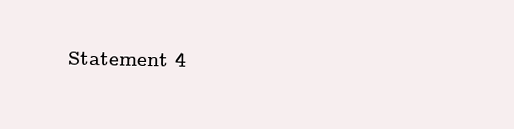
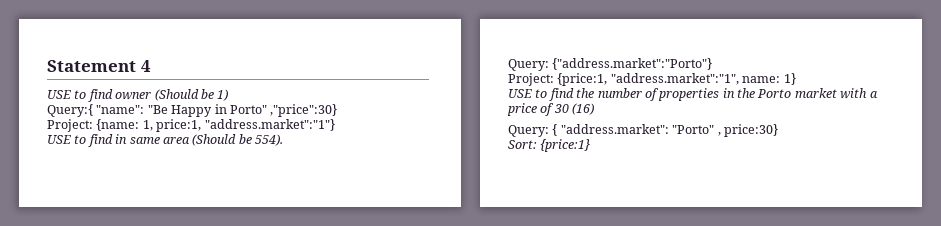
(187, 59) none -> [47,89,229,102] [47,104,338,117] [47,119,335,132] [47,134,283,147] [508,58,713,71] [508,73,796,86] [508,88,878,101] [507,103,595,116] [508,124,778,137] [508,139,591,152] // USE to find owner (Should be 1) // Query:{ "name": "Be Happy in Porto" ,"price":30} // Project: {name: 1, price:1, "address.market":"1"} // USE to find in same area (Should be 554). // Query: {"address.market":"Porto"} // Project: {price:1, "address.market":"1", name: 1} // USE to find the number of properties in the Porto market with a price of 30 (16) // Query: { "address.market": "Porto" , price:30} // Sort: {price:1}

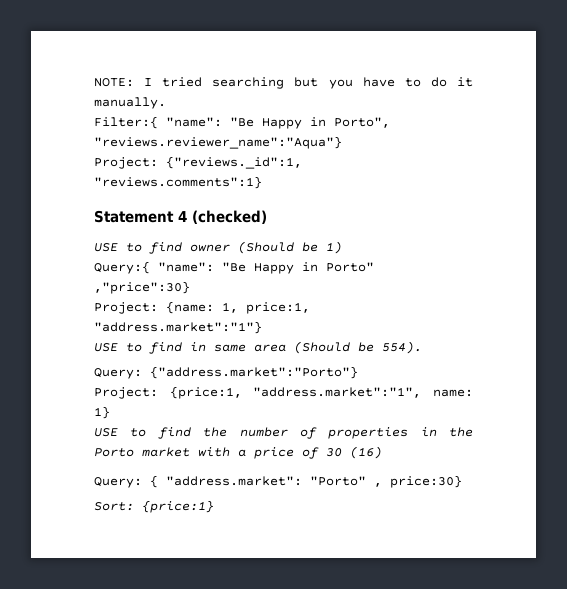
(47, 66) none -> [94,77,473,89] [94,97,166,109] [94,116,390,129] [94,136,342,149] [94,156,302,169] [94,176,262,189] NOTE: I tried searching but you have to do it manually. // Filter:{ "name": "Be Happy in Porto", "reviews.reviewer_name":"Aqua"} // Project: {"reviews._id":1, "reviews.comments":1} //
(151, 66) none -> [192,210,267,224] (checked)

